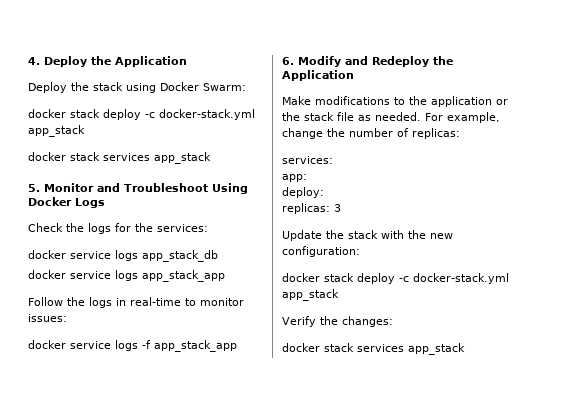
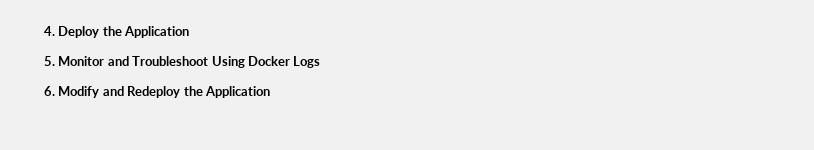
[28,82,246,93] [28,109,255,120] [28,125,85,137] [28,152,211,164] // Deploy the stack using Docker Swarm: // docker stack deploy -c docker-stack.yml app_stack // docker stack services app_stack -> (190, 32) none
[28,223,208,234] [28,250,218,262] [28,270,225,282] [28,297,244,308] [28,314,67,322] [28,340,237,352] // Check the logs for the services: // docker service logs app_stack_db // docker service logs app_stack_app // Follow the logs in real-time to monitor issues: // docker service logs -f app_stack_app -> (321, 62) none
[282,96,508,107] [282,112,500,123] [282,128,460,139] [282,156,333,164] [282,174,307,182] [282,187,324,198] [282,203,341,214] [282,230,453,241] [282,246,360,257] [282,273,509,284] [282,289,339,301] [282,316,393,327] [282,343,465,355] // Make modifications to the application or the stack file as needed. For example, change the number of replicas: // services: // app: // deploy: // replicas: 3 // Update the stack with the new configuration: // docker stack deploy -c docker-stack.yml app_stack // Verify the changes: // docker stack services app_stack -> (270, 92) none

